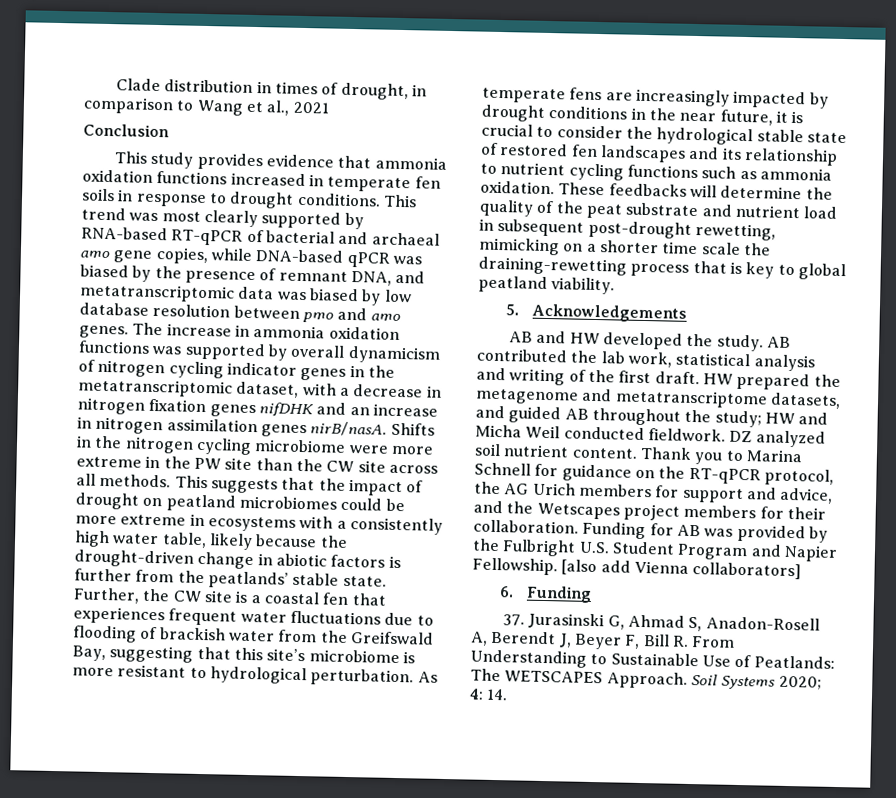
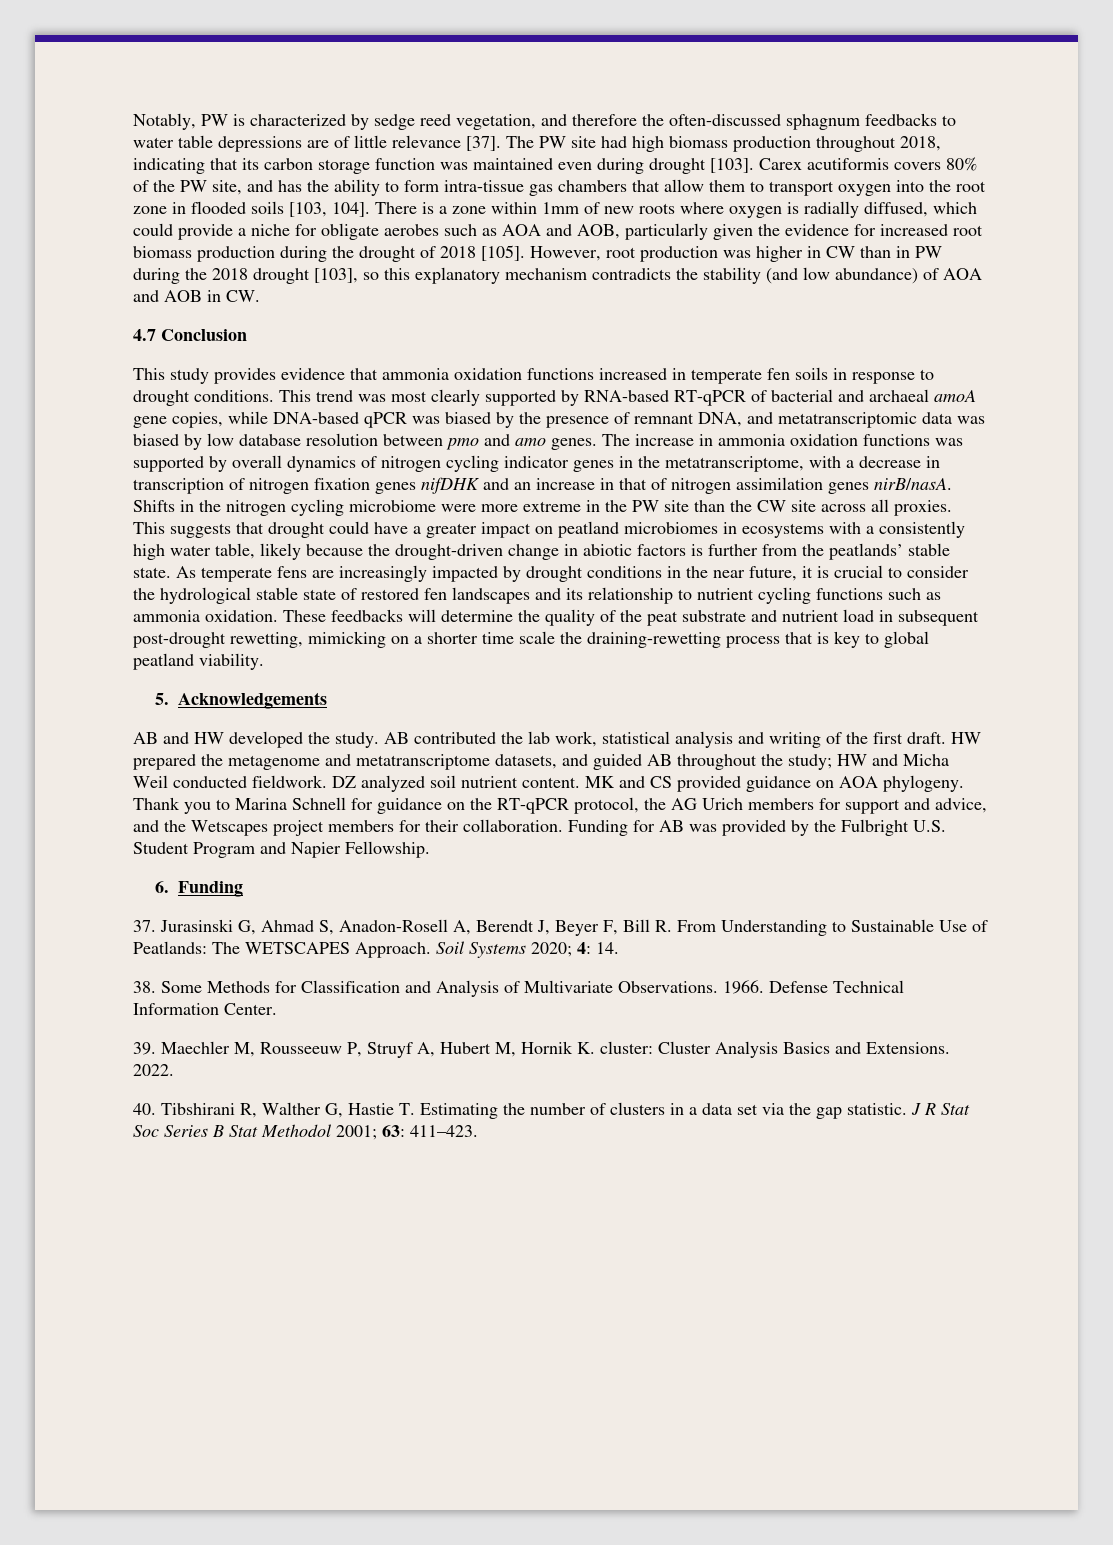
[115,78,427,101] [83,96,330,116] Clade distribution in times of drought, in comparison to Wang et al., 2021 // -> [133,113,956,130] [133,135,941,152] [133,157,977,174] [133,179,986,196] [133,201,977,218] [133,223,983,240] [133,245,942,262] [133,267,982,284] [133,290,260,302] [133,329,156,341] Notably, PW is characterized by sedge reed vegetation, and therefore the often-discussed sphagnum feedbacks to water table depressions are of little relevance [37]. The PW site had high biomass production throughout 2018, indicating that its carbon storage function was maintained even during drought [103]. Carex acutiformis covers 80% of the PW site, and has the ability to form intra-tissue gas chambers that allow them to transport oxygen into the root zone in flooded soils [103, 104]. There is a zone within 1mm of new roots where oxygen is radially diffused, which could provide a niche for obligate aerobes such as AOA and AOB, particularly given the evidence for increased root biomass production during the drought of 2018 [105]. However, root production was higher in CW than in PW during the 2018 drought [103], so this explanatory mechanism contradicts the stability (and low abundance) of AOA and AOB in CW. // 4.7
[80,250,110,259] amo -> [934,390,976,402] amoA
[347,345,441,364] dynamicism -> [287,456,356,472] dynamics
[78,378,300,398] metatranscriptomic dataset, -> [665,456,804,472] metatranscriptome,
(442, 391) none -> [133,478,245,494] transcription of
(92, 422) none -> [619,478,667,490] that of
[99,473,172,488] methods. -> [894,500,952,516] proxies.
[318,478,424,497] [75,492,405,512] [75,514,187,526] the impact of drought on peatland microbiomes could be more extreme -> [268,521,718,538] drought could have a greater impact on peatland microbiomes
[73,587,387,606] [73,606,434,626] [72,625,434,645] [72,645,415,664] [72,664,415,687] Further, the CW site is a coastal fen that experiences frequent water fluctuations due to flooding of brackish water from the Greifswald Bay, suggesting that this site’s microbiome is more resistant to hydrological perturbation. -> (171, 572) none
(638, 453) none -> [585,775,964,792] MK and CS provided guidance on AOA phylogeny.
[561,559,802,580] [also add Vienna collaborators] -> (430, 849) none
(509, 694) none -> [133,980,904,997] [133,1003,277,1015] [133,1041,950,1058] [133,1064,174,1076] [133,1102,970,1119] [133,1124,478,1140] // 38. Some Methods for Classification and Analysis of Multivariate Observations. 1966. Defense Technical Information Center. // 39. Maechler M, Rousseeuw P, Struyf A, Hubert M, Hornik K. cluster: Cluster Analysis Basics and Extensions. 2022. // 40. Tibshirani R, Walther G, Hastie T. Estimating the number of clusters in a data set via the gap statistic. J R Stat Soc Series B Stat Methodol 2001; 63: 411–423.

